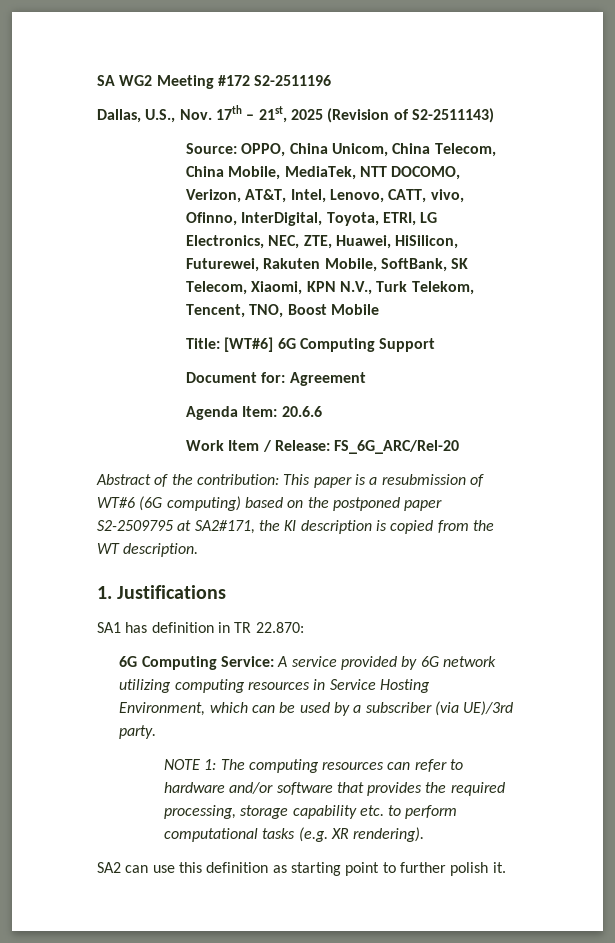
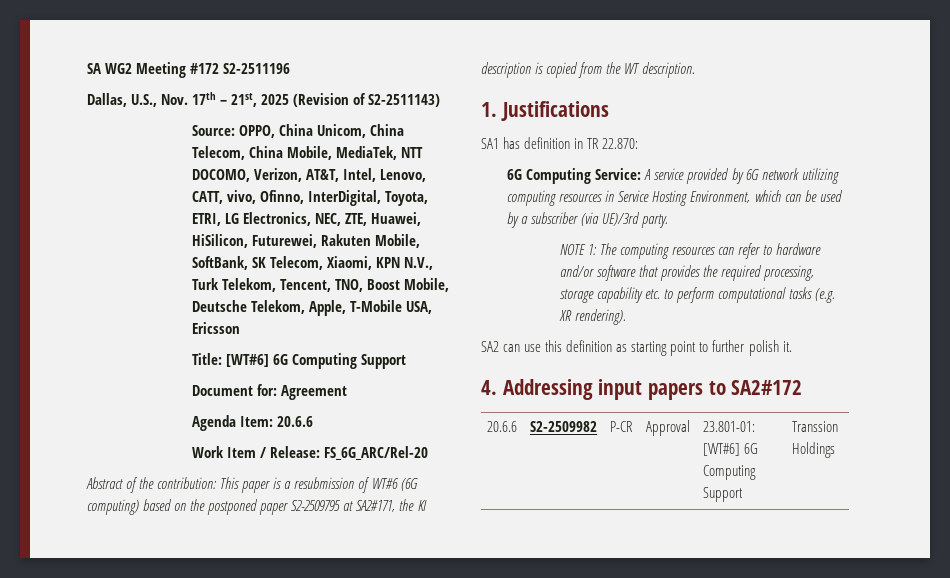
[331,304,380,315] Mobile -> [404,278,450,292] [191,300,433,316] [191,322,240,334] Mobile, Deutsche Telekom, Apple, T-Mobile USA, Ericsson
(506, 867) none -> [481,379,803,400] [487,421,518,432] [530,421,598,432] [610,421,634,432] [646,420,691,436] [703,421,756,432] [703,443,759,456] [703,465,757,480] [703,487,744,502] [792,421,839,432] [792,442,836,458] // 4. Addressing input papers to SA2#172 // 20.6.6 | S2-2509982 | P-CR | Approval | 23.801-01: [WT#6] 6G Computing Support | Transsion Holdings

